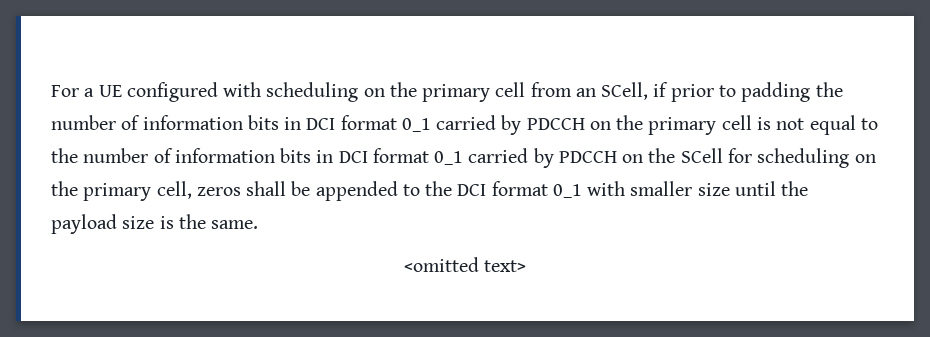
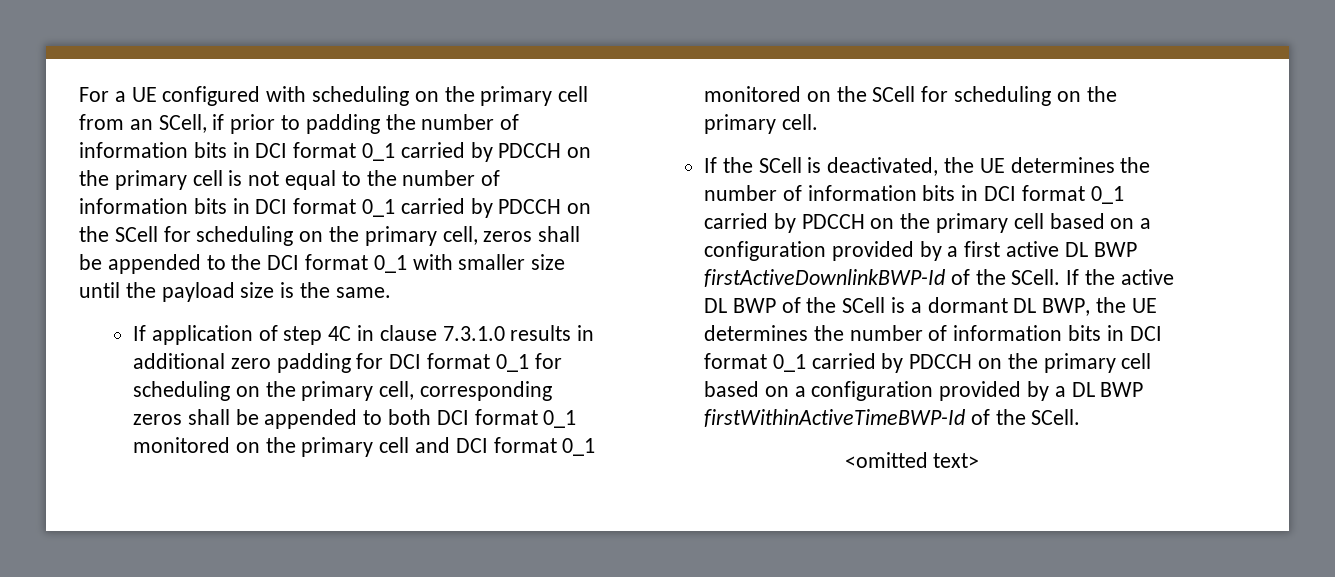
(259, 224) none -> [133,325,595,345] [133,353,562,373] [133,381,553,401] [133,409,577,429] [133,437,596,457] [704,86,1117,106] [704,114,818,134] [704,157,1151,176] [704,185,1124,204] [704,213,1152,233] [704,241,1137,261] [704,269,1174,287] [704,297,1157,316] [704,325,1162,341] [704,353,1152,373] [704,381,1144,401] [704,409,1081,427] // If application of step 4C in clause 7.3.1.0 results in additional zero padding for DCI format 0_1 for scheduling on the primary cell, corresponding zeros shall be appended to both DCI format 0_1 monitored on the primary cell and DCI format 0_1 monitored on the SCell for scheduling on the primary cell. // If the SCell is deactivated, the UE determines the number of information bits in DCI format 0_1 carried by PDCCH on the primary cell based on a configuration provided by a first active DL BWP firstActiveDownlinkBWP-Id of the SCell. If the active DL BWP of the SCell is a dormant DL BWP, the UE determines the number of information bits in DCI format 0_1 carried by PDCCH on the primary cell based on a configuration provided by a DL BWP firstWithinActiveTimeBWP-Id of the SCell.

